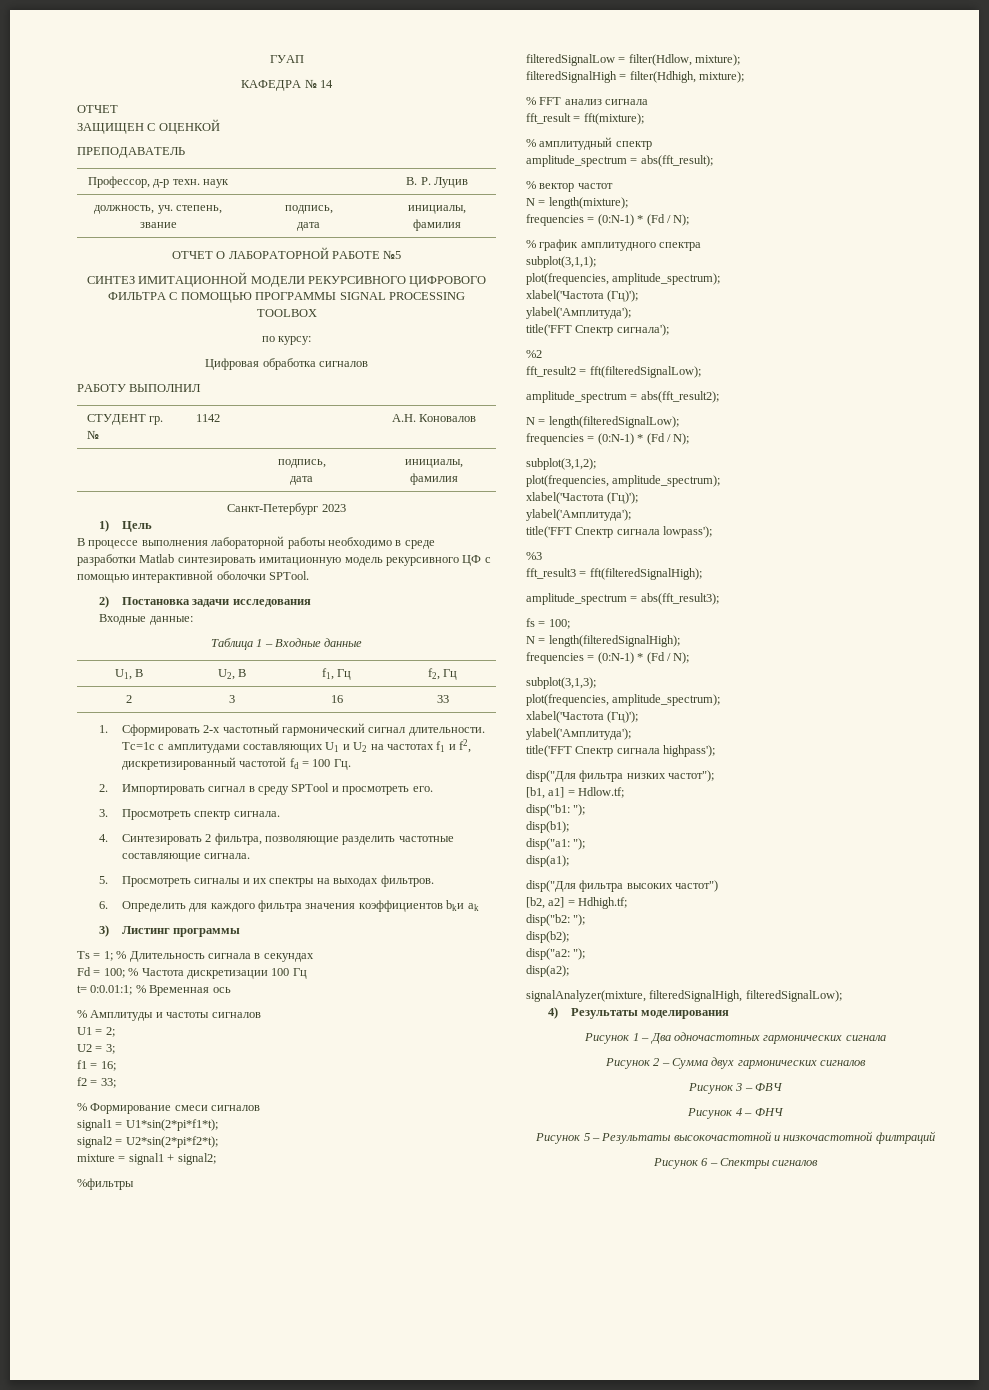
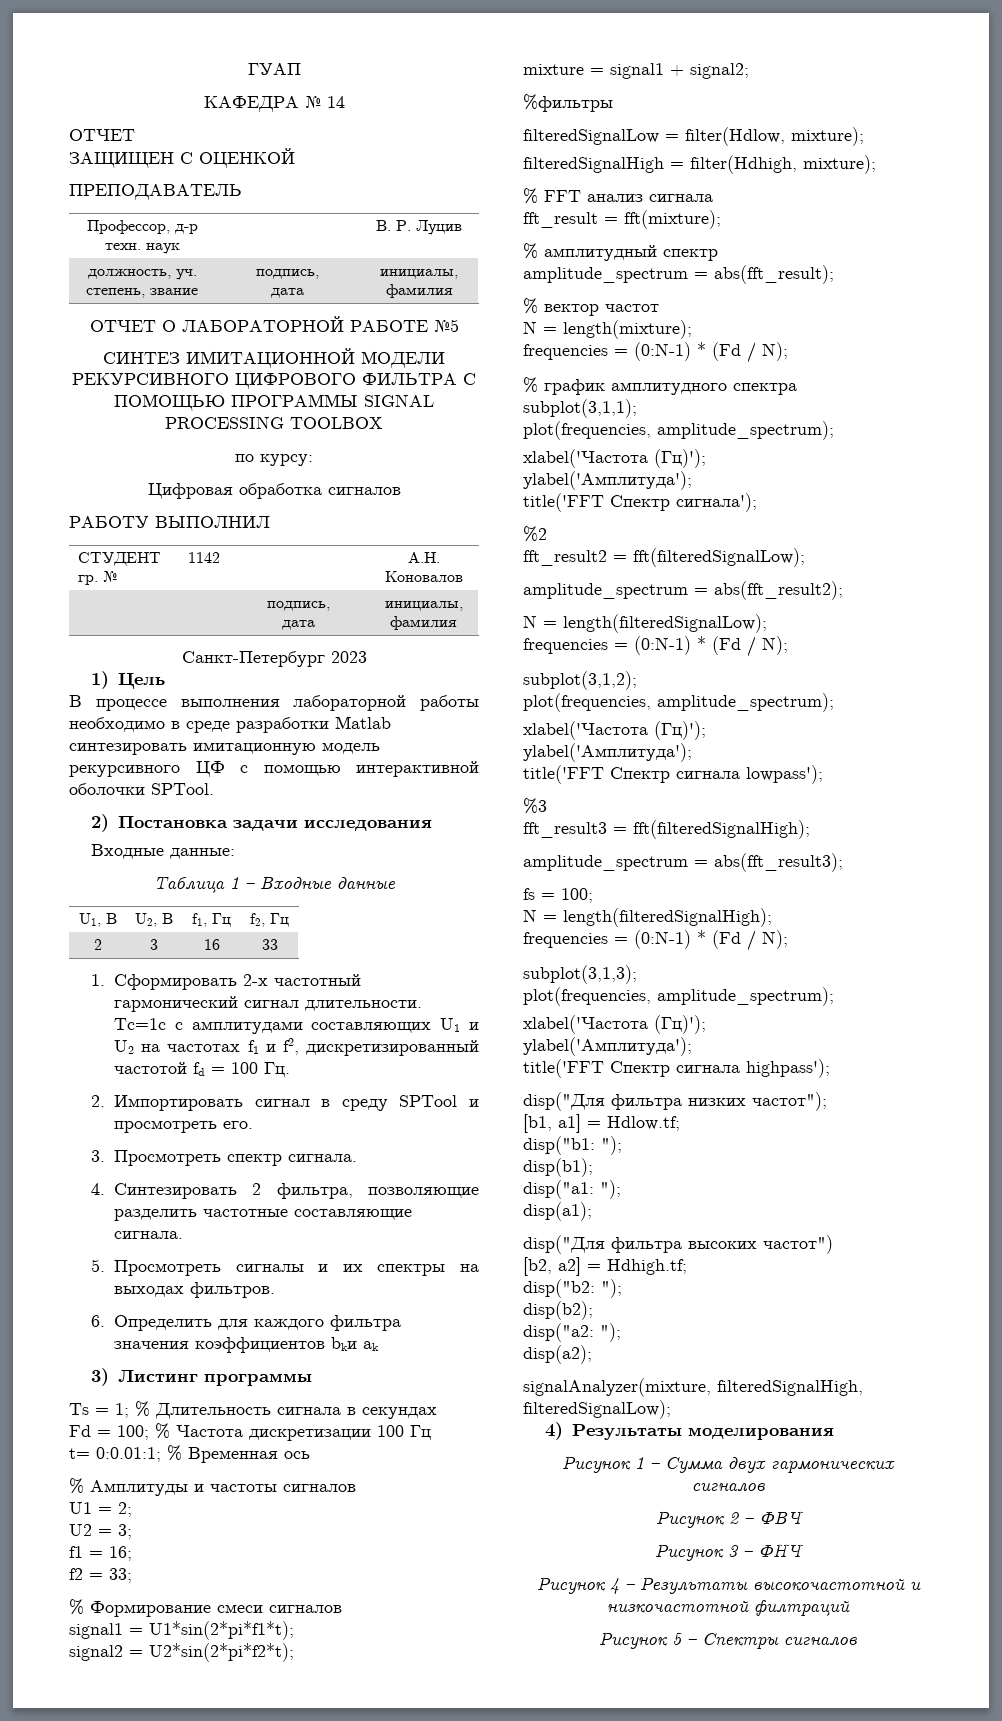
[650,1032,886,1044] [604,1058,670,1069] Два одночастотных гармонических сигнала // Рисунок 2 – -> (660, 1466) none
[735,1083,743,1091] 3 -> [728,1512,739,1524] 2
[735,1108,742,1116] 4 -> [728,1545,739,1557] 3
[583,1133,590,1141] 5 -> [609,1578,619,1594] 4
[701,1158,709,1166] 6 -> [672,1633,683,1645] 5

